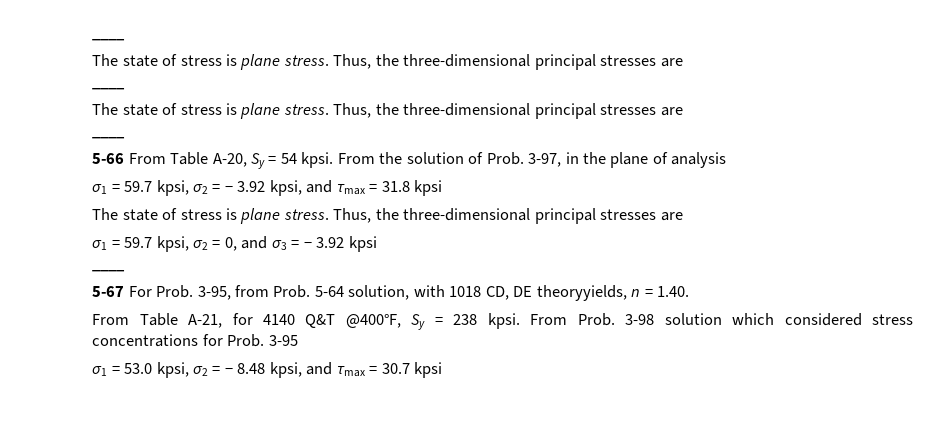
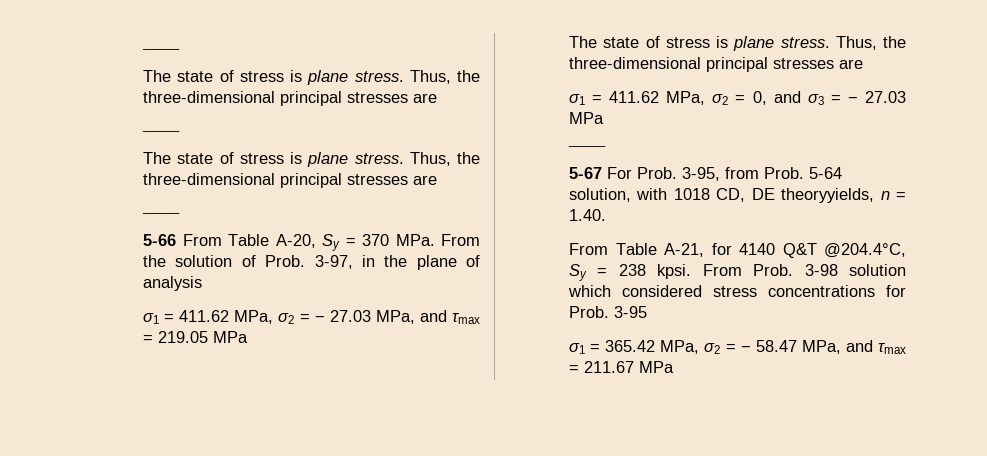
[280,152,334,168] 54 kpsi. -> [361,234,435,246] 370 MPa.
[124,180,443,196] 59.7 kpsi, σ2 = − 3.92 kpsi, and τmax = 31.8 kpsi -> [179,310,480,324] [142,331,248,343] 411.62 MPa, σ2 = − 27.03 MPa, and τmax = 219.05 MPa
[124,236,189,252] 59.7 kpsi, -> [609,91,706,105] 411.62 MPa,
[316,236,377,252] 3.92 kpsi -> [865,91,906,103] [568,112,604,124] 27.03 MPa
[345,314,401,328] @400°F, -> [824,243,906,258] @204.4°C,
[124,362,443,378] 53.0 kpsi, σ2 = − 8.48 kpsi, and τmax = 30.7 kpsi -> [605,340,906,354] [568,361,674,373] 365.42 MPa, σ2 = − 58.47 MPa, and τmax = 211.67 MPa

